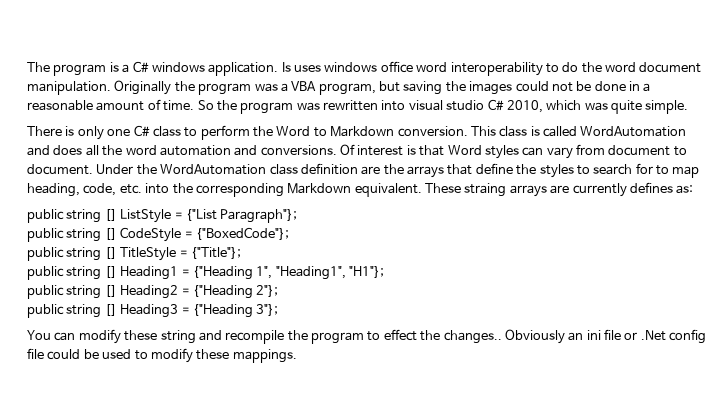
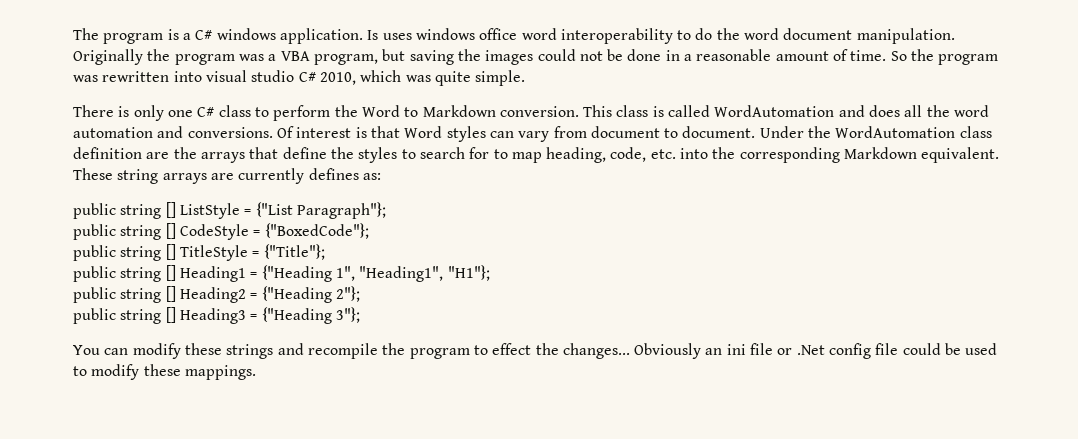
[464,183,507,197] straing -> [117,169,159,184] string
[160,330,196,344] string -> [226,344,274,359] strings
[443,330,502,344] changes.. -> [562,343,630,359] changes...

